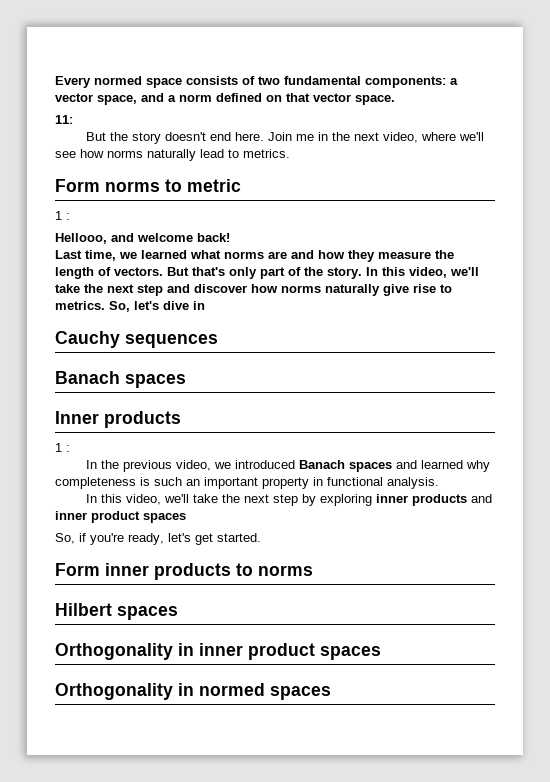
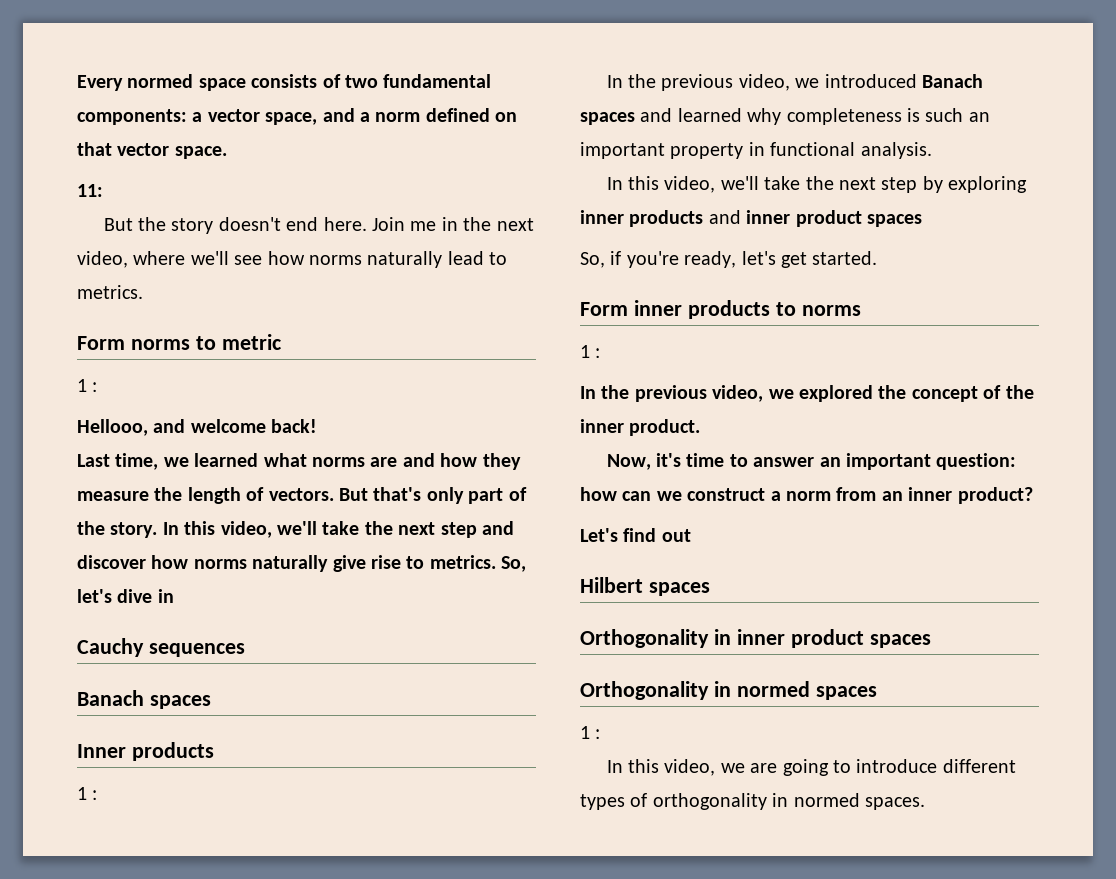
(313, 570) none -> [580,345,601,358] [580,385,1034,402] [580,419,701,436] [606,453,1017,470] [580,487,1033,504] [580,528,691,542] // 1 : // In the previous video, we explored the concept of the inner product. // Now, it's time to answer an important question: how can we construct a norm from an inner product? // Let's find out
(331, 693) none -> [580,726,601,739] [606,759,1016,776] [580,793,925,810] // 1 : // In this video, we are going to introduce different types of orthogonality in normed spaces.

